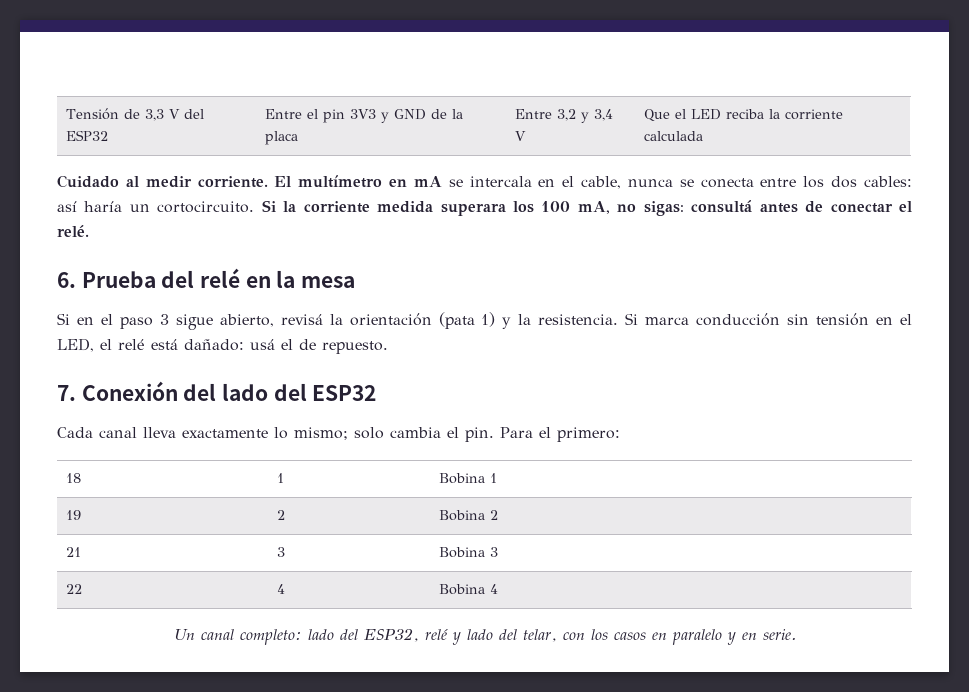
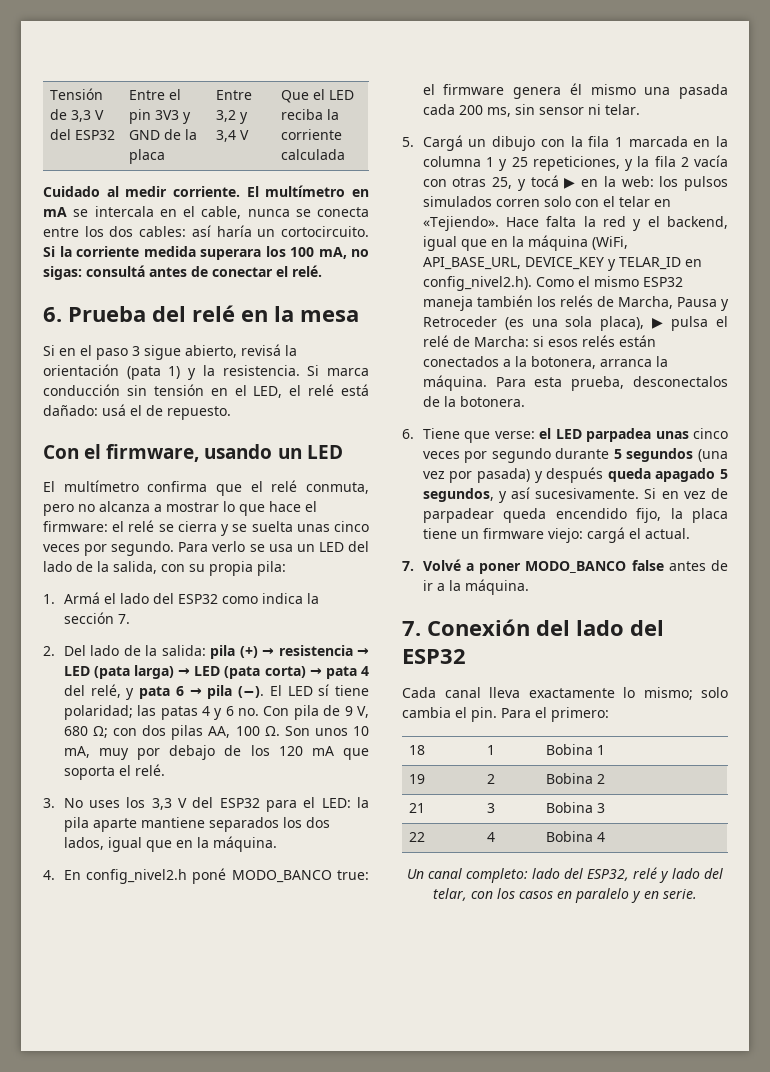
(388, 347) none -> [43,444,343,462] [43,480,369,496] [43,501,317,516] [43,520,370,536] [43,541,369,556] [43,561,286,576] [43,592,319,604] [63,612,130,624] [43,645,369,659] [63,665,369,679] [63,684,369,700] [63,705,369,720] [63,725,369,740] [63,745,369,760] [63,764,165,780] [43,797,369,812] [63,817,330,832] [63,836,277,852] [43,868,369,884] [422,83,728,99] [422,104,640,117] [402,135,728,151] [422,155,728,171] [422,175,728,191] [422,196,671,207] [422,216,728,231] [422,235,628,251] [422,257,702,271] [422,276,683,291] [422,295,729,311] [422,316,728,331] [422,335,656,347] [422,356,668,369] [422,375,728,391] [422,396,525,407] [402,428,728,443] [422,448,728,463] [422,467,728,483] [422,487,728,503] [422,508,728,523] [422,527,690,543] [402,559,728,574] [422,579,529,595] // Con el firmware, usando un LED // El multímetro confirma que el relé conmuta, pero no alcanza a mostrar lo que hace el firmware: el relé se cierra y se suelta unas cinco veces por segundo. Para verlo se usa un LED del lado de la salida, con su propia pila: // 1. Armá el lado del ESP32 como indica la sección 7. // 2. Del lado de la salida: pila (+) → resistencia → LED (pata larga) → LED (pata corta) → pata 4 del relé, y pata 6 → pila (−). El LED sí tiene polaridad; las patas 4 y 6 no. Con pila de 9 V, 680 Ω; con dos pilas AA, 100 Ω. Son unos 10 mA, muy por debajo de los 120 mA que soporta el relé. // 3. No uses los 3,3 V del ESP32 para el LED: la pila aparte mantiene separados los dos lados, igual que en la máquina. // 4. En config_nivel2.h poné MODO_BANCO true: el firmware genera él mismo una pasada cada 200 ms, sin sensor ni telar. // 5. Cargá un dibujo con la fila 1 marcada en la columna 1 y 25 repeticiones, y la fila 2 vacía con otras 25, y tocá ▶ en la web: los pulsos simulados corren solo con el telar en «Tejiendo». Hace falta la red y el backend, igual que en la máquina (WiFi, API_BASE_URL, DEVICE_KEY y TELAR_ID en config_nivel2.h). Como el mismo ESP32 maneja también los relés de Marcha, Pausa y Retroceder (es una sola placa), ▶ pulsa el relé de Marcha: si esos relés están conectados a la botonera, arranca la máquina. Para esta prueba, desconectalos de la botonera. // 6. Tiene que verse: el LED parpadea unas cinco veces por segundo durante 5 segundos (una vez por pasada) y después queda apagado 5 segundos, y así sucesivamente. Si en vez de parpadear queda encendido fijo, la placa tiene un firmware viejo: cargá el actual. // 7. Volvé a poner MODO_BANCO false antes de ir a la máquina.

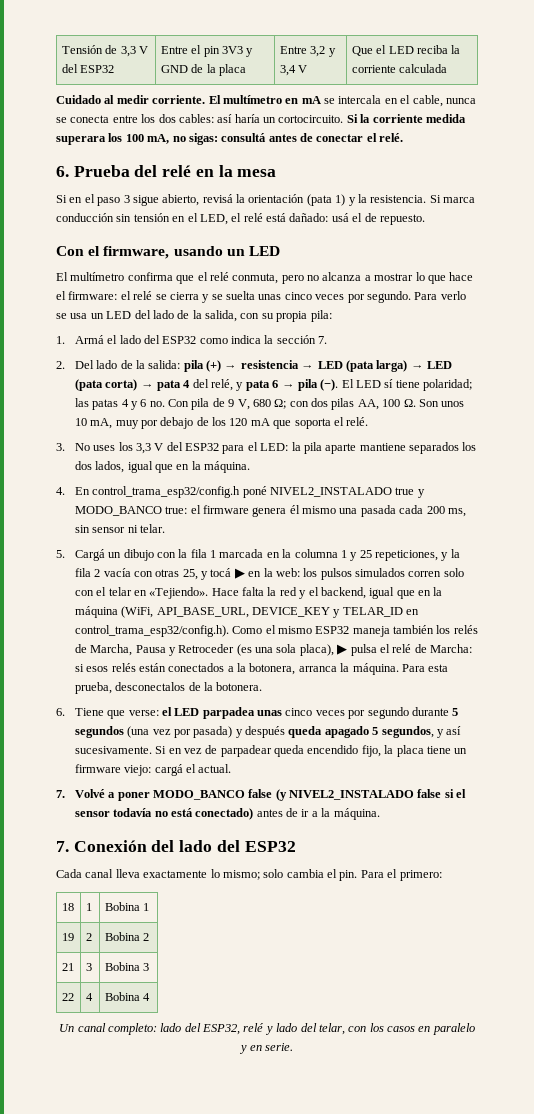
[86,868,227,884] config_nivel2.h poné -> [92,486,425,498] control_trama_esp32/config.h poné NIVEL2_INSTALADO true y
[422,276,532,291] config_nivel2.h). -> [74,625,229,637] control_trama_esp32/config.h).
(664, 565) none -> [275,789,467,801] [74,808,254,820] (y NIVEL2_INSTALADO false si el sensor todavía no está conectado)

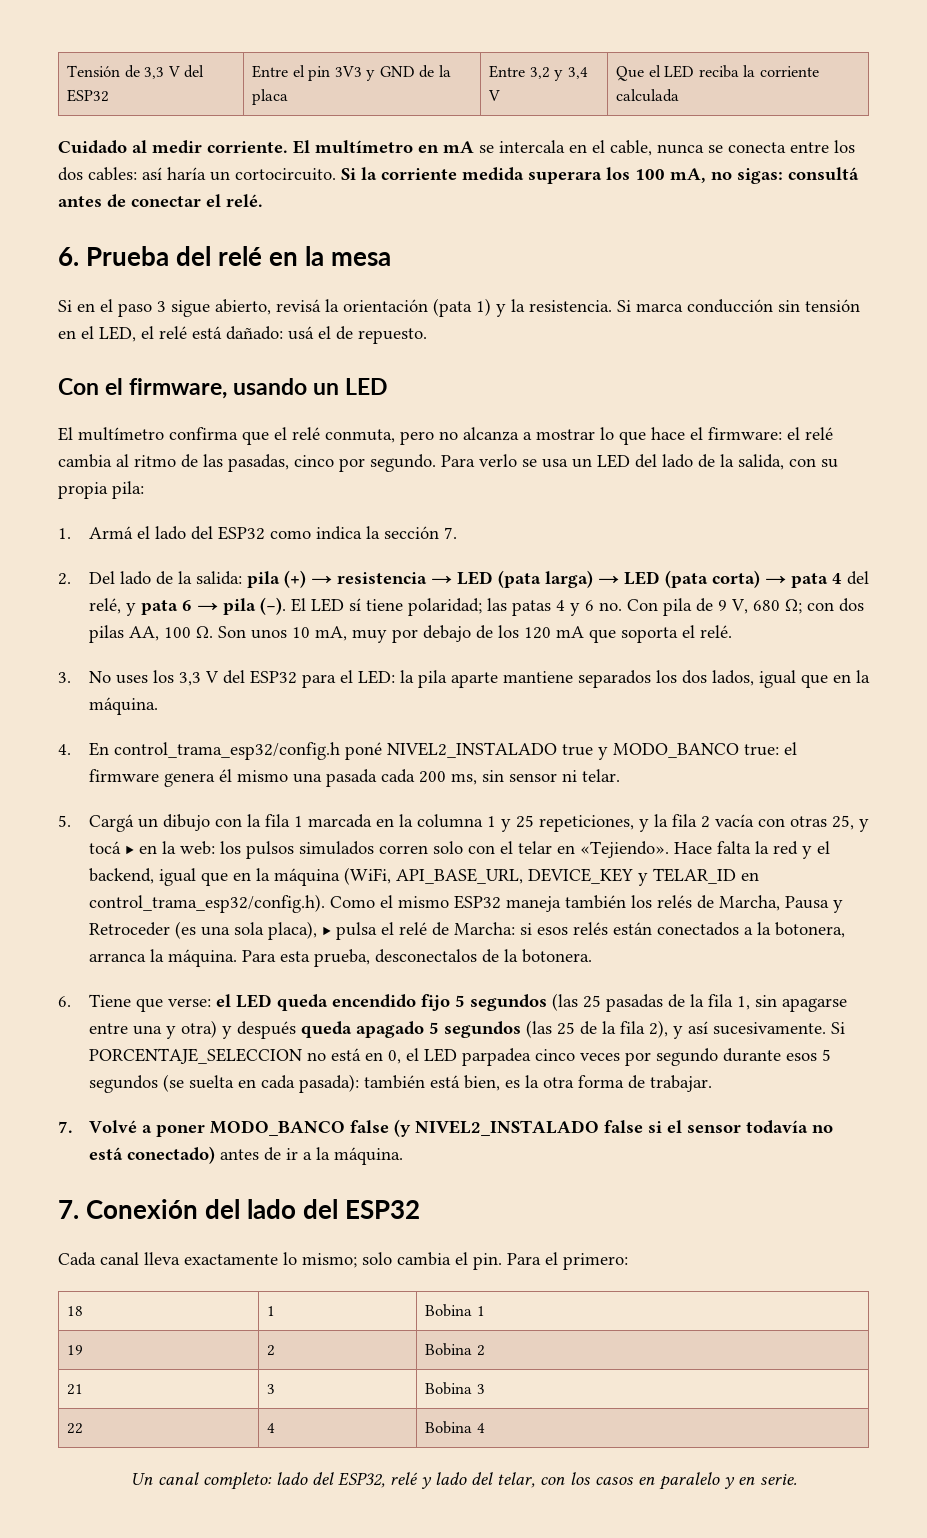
[155,291,345,303] se cierra y se suelta unas cinco veces -> [58,454,334,472] cambia al ritmo de las pasadas, cinco
[202,707,282,719] parpadea unas -> [276,993,847,1012] [88,1020,845,1039] [88,1048,531,1066] queda encendido fijo 5 segundos (las 25 pasadas de la fila 1, sin apagarse entre una y otra) y después queda apagado 5 segundos (las 25 de la fila 2), y así sucesivamente. Si PORCENTAJE_SELECCION no está en 0, el LED parpadea
[452,708,459,716] [74,726,462,738] [74,745,468,757] [74,764,232,776] 5 segundos (una vez por pasada) y después queda apagado 5 segundos, y así sucesivamente. Si en vez de parpadear queda encendido fijo, la placa tiene un firmware viejo: cargá el actual. -> [785,1049,831,1061] [88,1074,712,1093] esos 5 segundos (se suelta en cada pasada): también está bien, es la otra forma de trabajar.

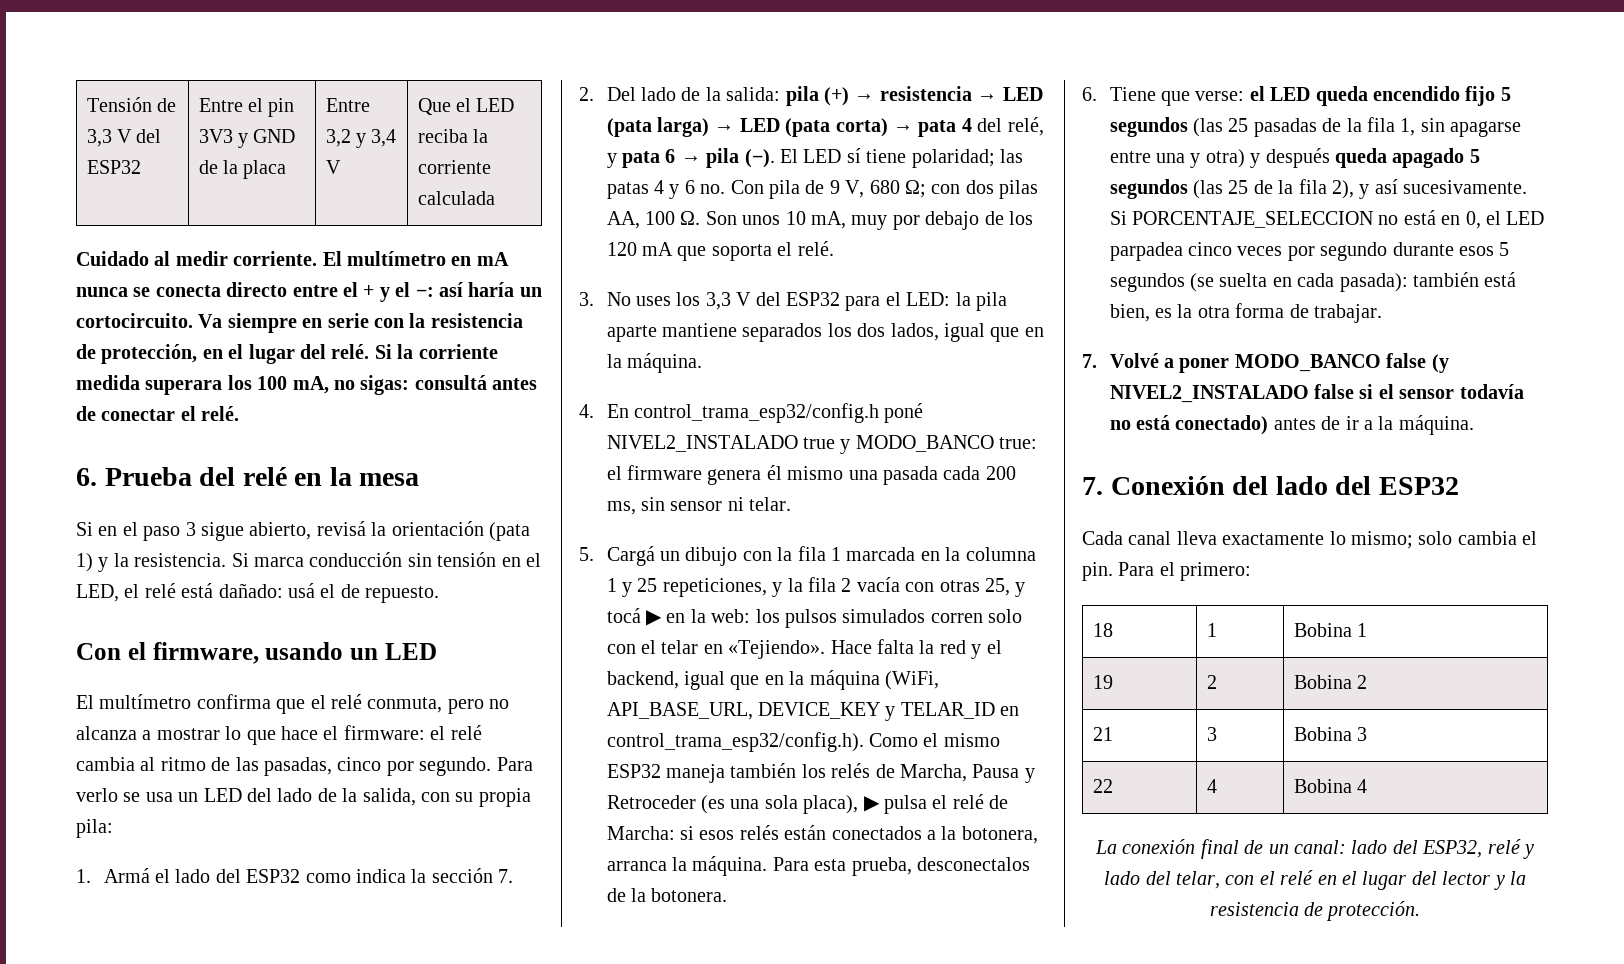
[479,140,855,156] [58,167,336,181] se intercala en el cable, nunca se conecta entre los dos cables: así haría un cortocircuito. -> [76,282,542,302] [76,313,523,333] [76,344,370,364] nunca se conecta directo entre el + y el −: así haría un cortocircuito. Va siempre en serie con la resistencia de protección, en el lugar del relé.
[130,1472,272,1490] Un canal completo: -> [1095,839,1346,859] La conexión final de un canal:
[569,1472,797,1490] los casos en paralelo y en serie. -> [1259,870,1526,890] [1209,901,1421,921] el relé en el lugar del lector y la resistencia de protección.

